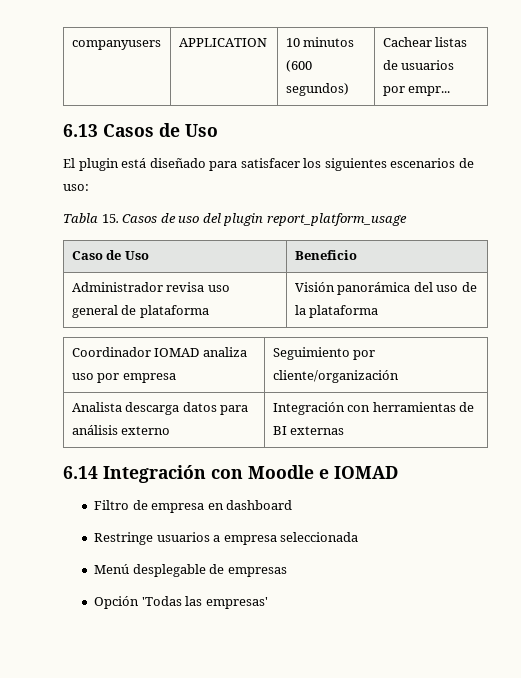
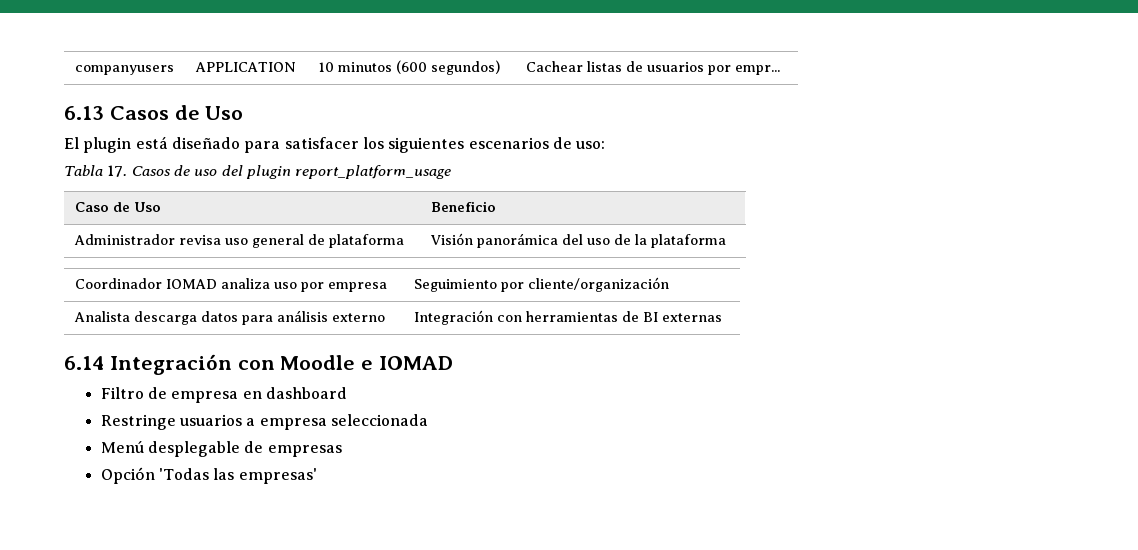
[101,214,119,223] 15. -> [107,165,128,177] 17.

